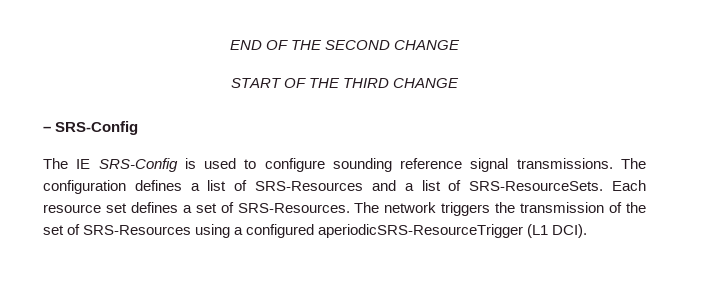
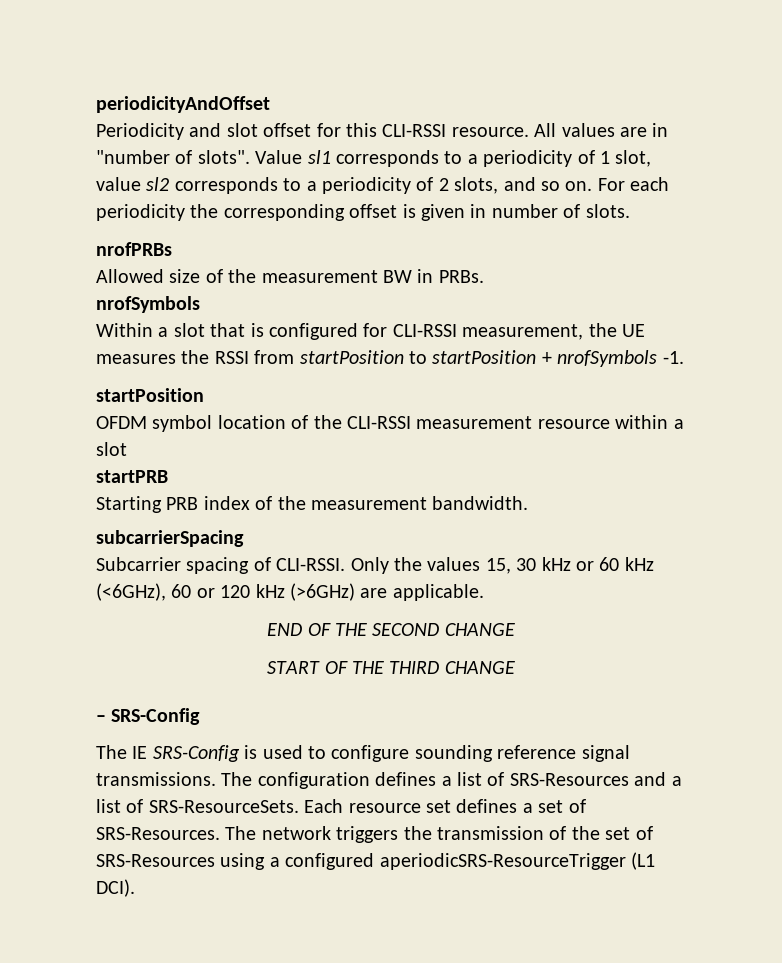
(229, 45) none -> [96,96,270,113] [96,123,669,140] [96,150,652,167] [96,177,670,194] [96,204,630,221] [96,242,172,256] [96,269,484,283] [96,296,200,313] [96,323,645,340] [96,350,684,367] [96,388,204,402] [96,415,684,432] [96,442,127,456] [96,470,168,483] [96,496,529,513] [96,530,244,547] [96,557,654,574] [96,583,484,601] periodicityAndOffset // Periodicity and slot offset for this CLI-RSSI resource. All values are in "number of slots". Value sl1 corresponds to a periodicity of 1 slot, value sl2 corresponds to a periodicity of 2 slots, and so on. For each periodicity the corresponding offset is given in number of slots. // nrofPRBs // Allowed size of the measurement BW in PRBs. // nrofSymbols // Within a slot that is configured for CLI-RSSI measurement, the UE measures the RSSI from startPosition to startPosition + nrofSymbols -1. // startPosition // OFDM symbol location of the CLI-RSSI measurement resource within a slot // startPRB // Starting PRB index of the measurement bandwidth. // subcarrierSpacing // Subcarrier spacing of CLI-RSSI. Only the values 15, 30 kHz or 60 kHz (<6GHz), 60 or 120 kHz (>6GHz) are applicable. //

